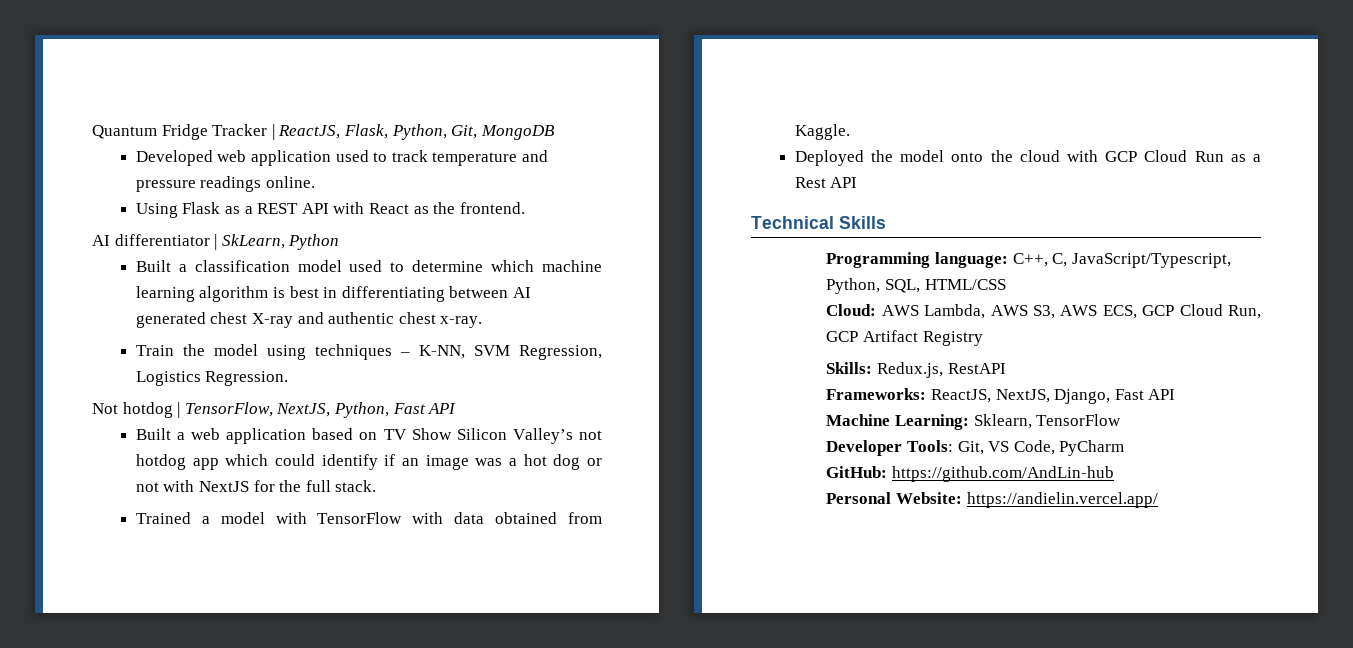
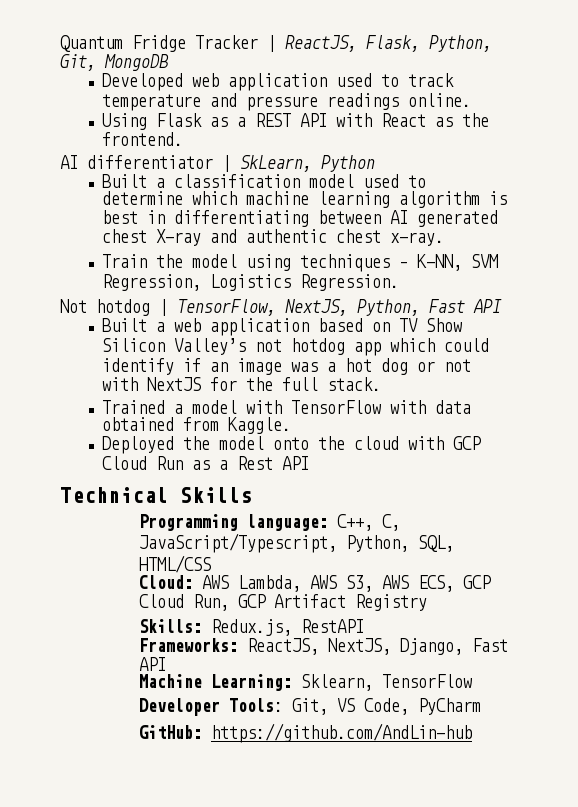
[826,492,1158,508] // Personal Website: https://andielin.vercel.app/ -> (473, 733) none

